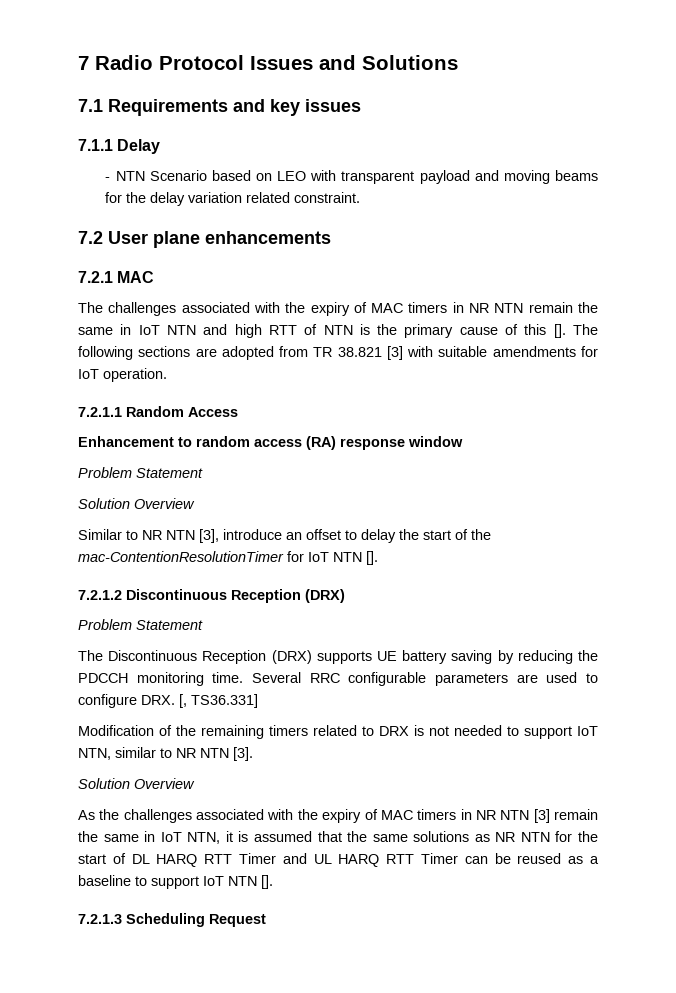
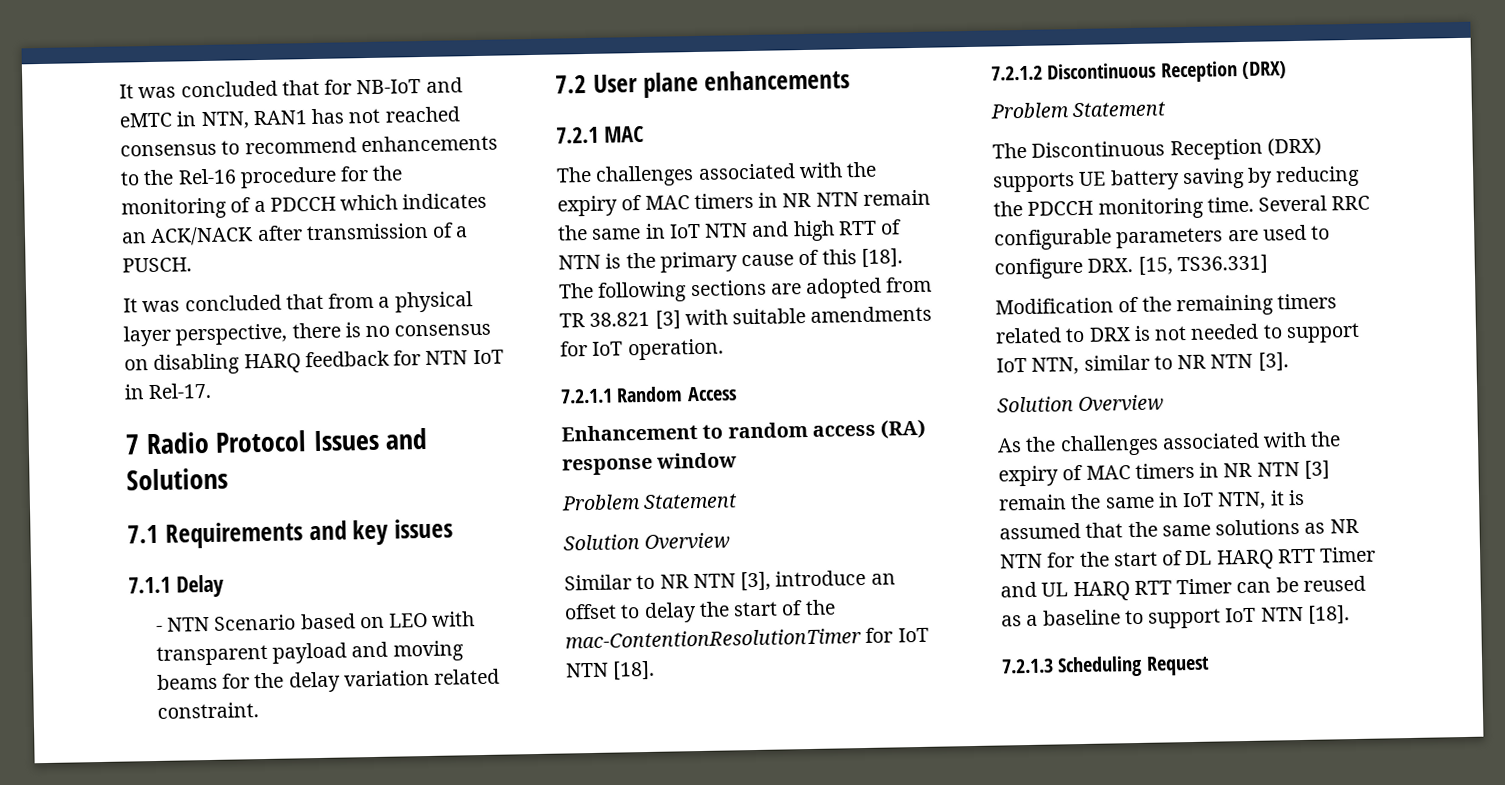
(78, 63) none -> [119,77,463,99] [119,106,460,130] [120,134,498,157] [120,165,404,189] [121,192,488,220] [121,222,469,246] [122,257,192,273] [123,291,473,313] [123,322,492,347] [124,349,504,375] [124,382,213,400] It was concluded that for NB-IoT and eMTC in NTN, RAN1 has not reached consensus to recommend enhancements to the Rel-16 procedure for the monitoring of a PDCCH which indicates an ACK/NACK after transmission of a PUSCH. // It was concluded that from a physical layer perspective, there is no consensus on disabling HARQ feedback for NTN IoT in Rel-17. //
[553,324,566,338] []. -> [860,248,903,268] [18].
[366,551,378,565] []. -> [612,660,656,681] [18].
[179,694,187,708] [, -> [1137,256,1173,276] [15,
[261,875,273,889] []. -> [1307,605,1350,625] [18].

